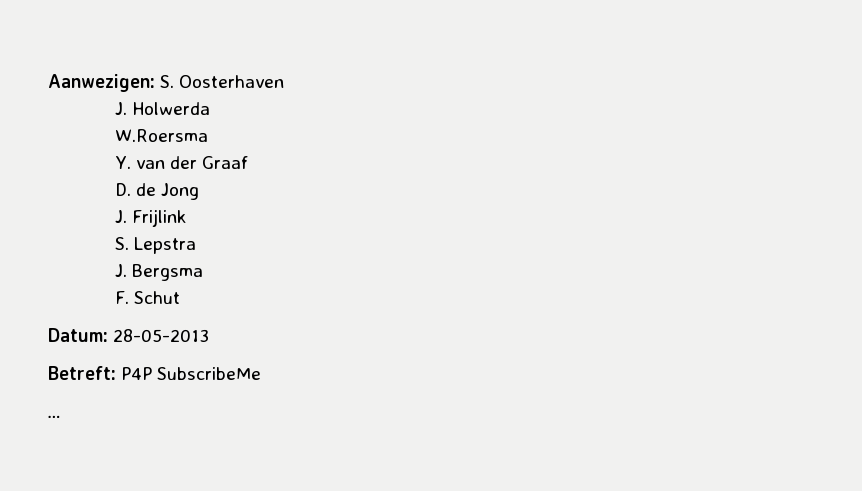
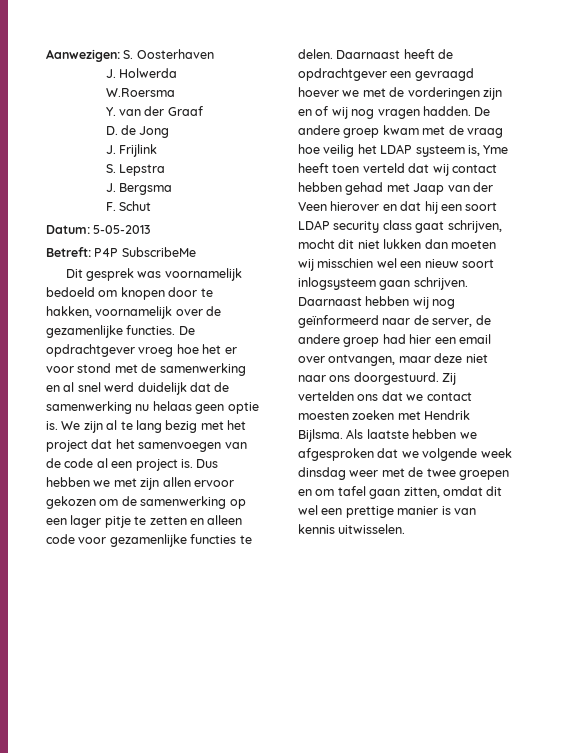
[113,329,210,342] 28-05-2013 -> [93,225,152,234] 5-05-2013
[48,415,61,418] … -> [65,268,242,281] [46,287,213,300] [46,306,222,319] [46,325,195,338] [46,344,237,357] [46,363,246,376] [46,382,230,395] [46,401,259,414] [46,420,246,433] [46,439,247,452] [46,458,219,471] [46,477,234,490] [46,496,246,509] [46,515,243,528] [46,534,252,547] [298,49,454,59] [298,68,474,81] [298,87,502,100] [298,106,491,119] [298,125,503,138] [298,144,509,157] [298,163,497,176] [298,182,493,195] [298,201,498,214] [298,220,502,233] [298,239,496,249] [298,258,494,271] [298,277,468,290] [298,296,456,309] [298,315,491,328] [298,334,491,347] [298,353,488,366] [298,372,457,385] [298,391,472,401] [298,410,471,420] [298,429,477,442] [298,448,512,461] [298,467,509,480] [298,486,503,499] [298,505,476,518] [298,524,406,534] Dit gesprek was voornamelijk bedoeld om knopen door te hakken, voornamelijk over de gezamenlijke functies. De opdrachtgever vroeg hoe het er voor stond met de samenwerking en al snel werd duidelijk dat de samenwerking nu helaas geen optie is. We zijn al te lang bezig met het project dat het samenvoegen van de code al een project is. Dus hebben we met zijn allen ervoor gekozen om de samenwerking op een lager pitje te zetten en alleen code voor gezamenlijke functies te delen. Daarnaast heeft de opdrachtgever een gevraagd hoever we met de vorderingen zijn en of wij nog vragen hadden. De andere groep kwam met de vraag hoe veilig het LDAP systeem is, Yme heeft toen verteld dat wij contact hebben gehad met Jaap van der Veen hierover en dat hij een soort LDAP security class gaat schrijven, mocht dit niet lukken dan moeten wij misschien wel een nieuw soort inlogsysteem gaan schrijven. Daarnaast hebben wij nog geïnformeerd naar de server, de andere groep had hier een email over ontvangen, maar deze niet naar ons doorgestuurd. Zij vertelden ons dat we contact moesten zoeken met Hendrik Bijlsma. Als laatste hebben we afgesproken dat we volgende week dinsdag weer met de twee groepen en om tafel gaan zitten, omdat dit wel een prettige manier is van kennis uitwisselen.

